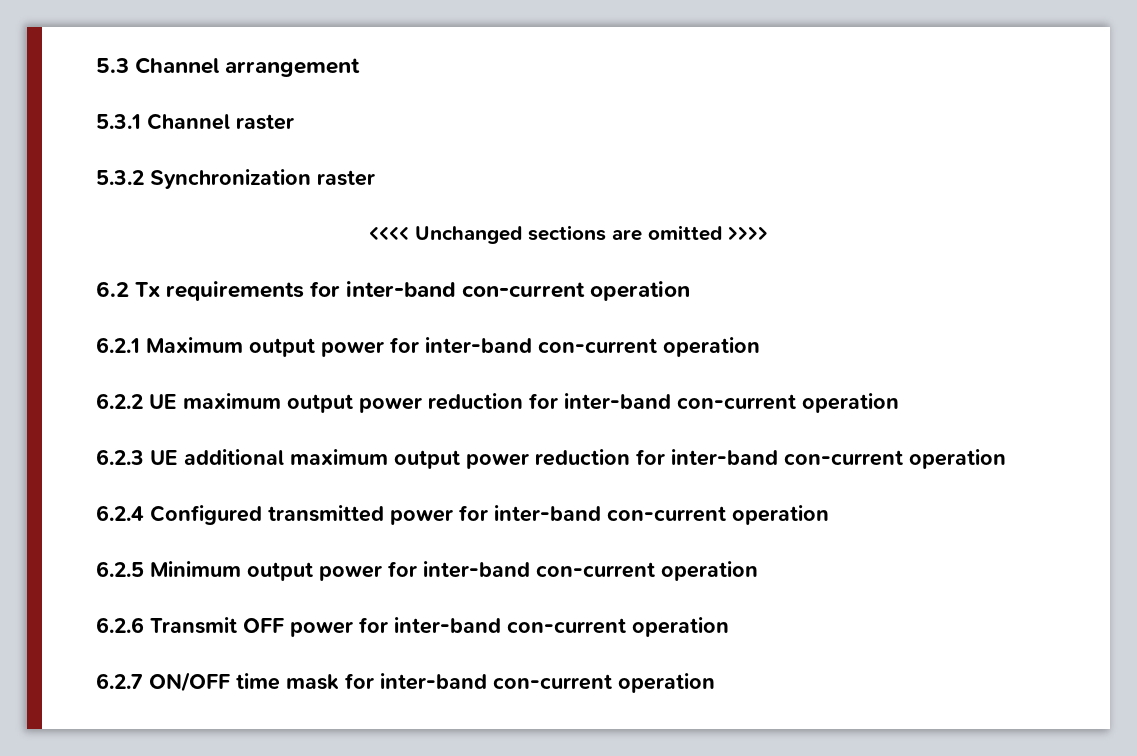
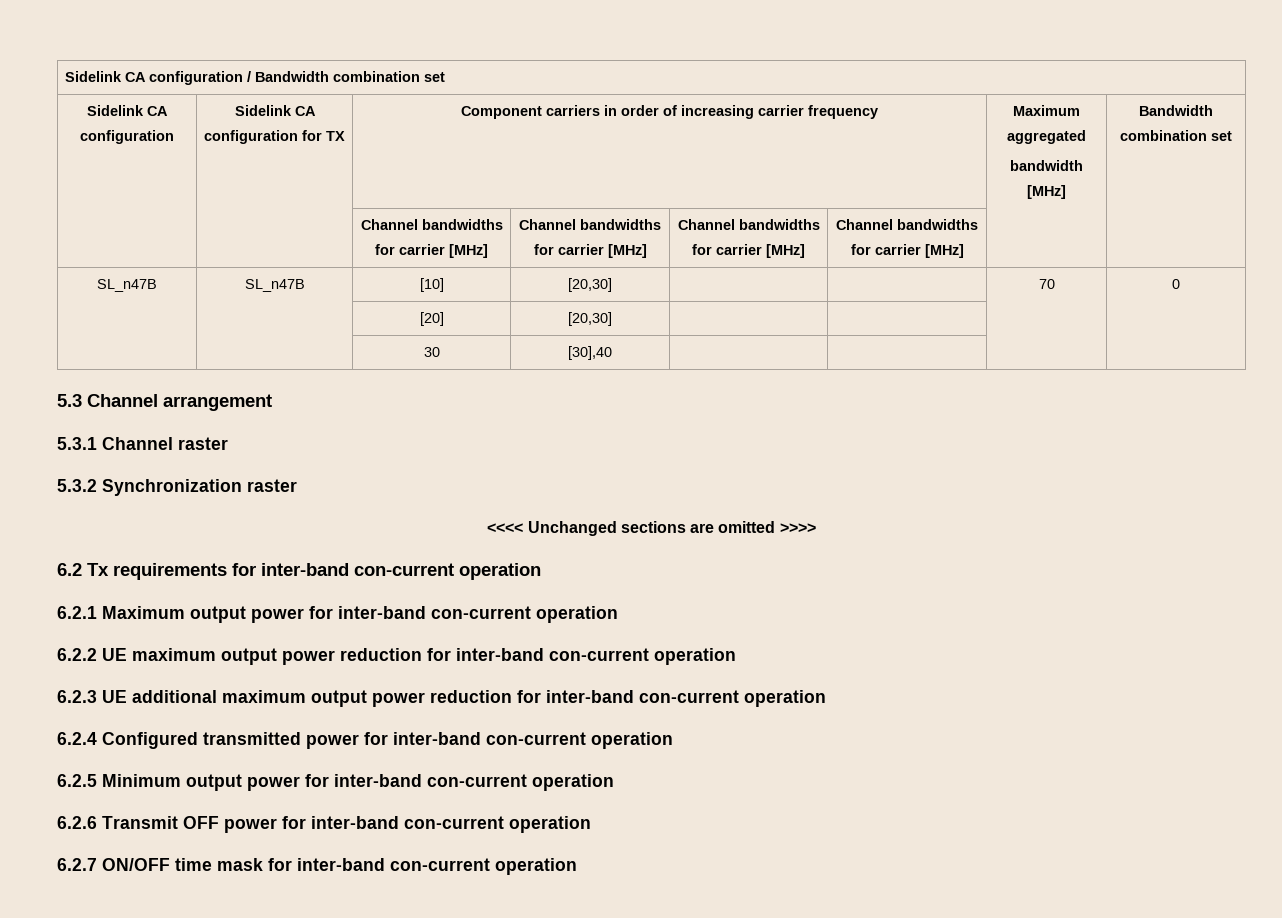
(96, 65) none -> [64,71,445,85] [87,105,168,116] [80,130,174,144] [234,105,316,116] [204,130,345,144] [461,105,878,119] [1013,105,1080,116] [1007,130,1086,144] [1010,160,1083,171] [1027,185,1066,199] [1139,105,1213,116] [1120,130,1232,141] [360,219,503,230] [375,244,488,258] [519,219,661,230] [533,244,647,258] [677,219,820,230] [692,244,805,258] [836,219,978,230] [850,244,964,258] [97,279,157,292] [244,279,305,292] [419,278,444,292] [568,278,612,292] [1038,279,1055,289] [1172,279,1180,289] [419,312,444,326] [568,312,612,326] [423,347,440,357] [568,346,612,360] Sidelink CA configuration / Bandwidth combination set // Sidelink CA configuration | Sidelink CA configuration for TX | Component carriers in order of increasing carrier frequency | Maximum aggregated // bandwidth [MHz] | Bandwidth combination set // | | Channel bandwidths for carrier [MHz] | Channel bandwidths for carrier [MHz] | Channel bandwidths for carrier [MHz] | Channel bandwidths for carrier [MHz] | | // SL_n47B | SL_n47B | [10] | [20,30] | | | 70 | 0 // | | [20] | [20,30] | | | | // | | 30 | [30],40 | | | | //

